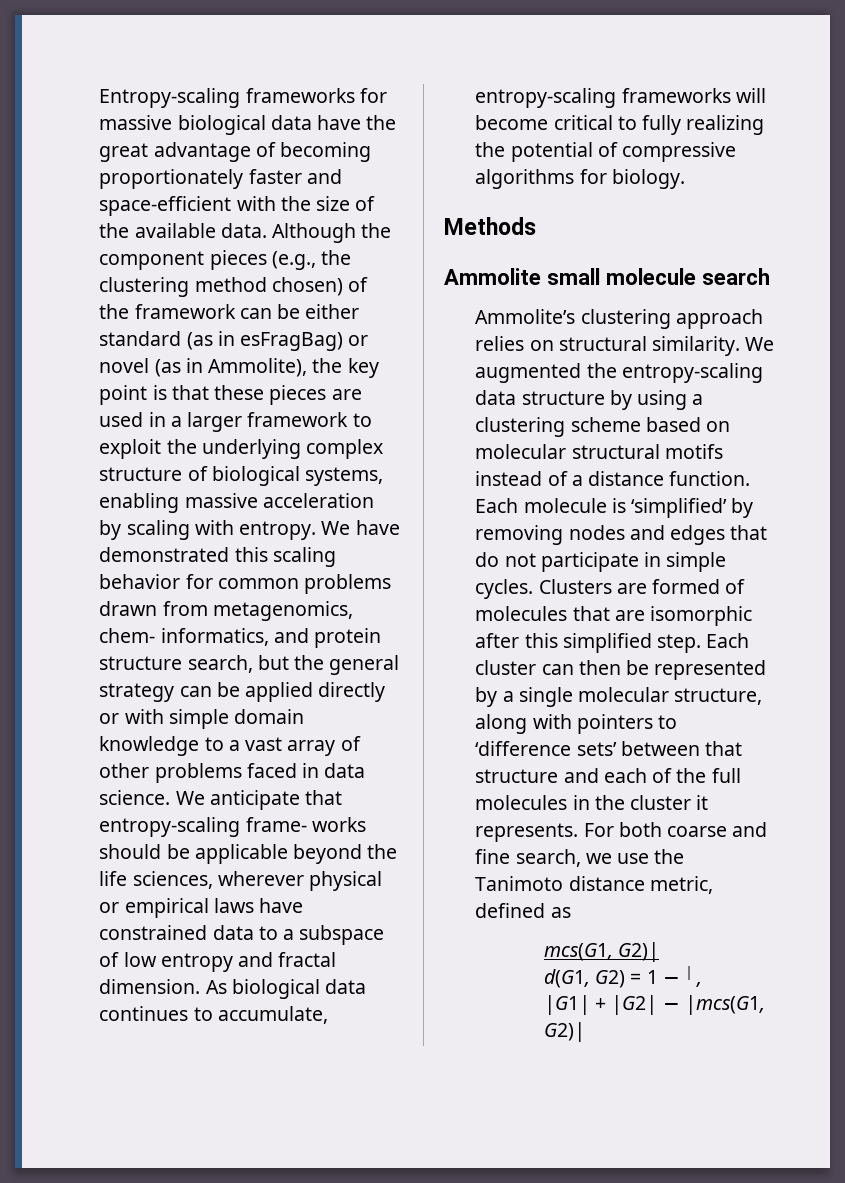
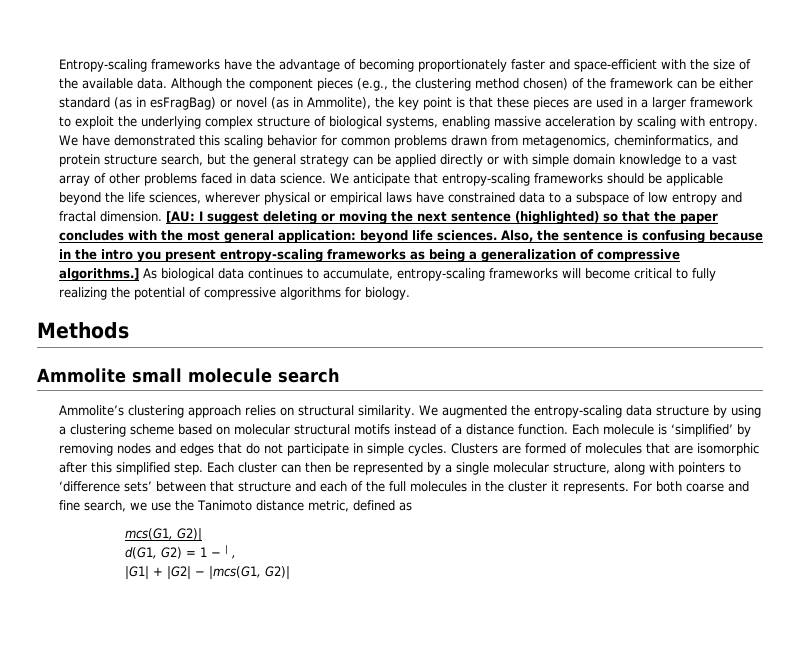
[359,88,387,103] [99,115,312,135] for massive biological data -> (220, 64) none
[99,143,149,162] great -> (275, 64) none
[99,628,269,646] chem- informatics, -> [613,135,713,147] cheminformatics,
[245,817,366,832] frame- works -> [533,173,603,184] frameworks
(201, 986) none -> [165,211,718,224] [58,230,763,243] [58,249,680,262] [58,268,139,281] [AU: I suggest deleting or moving the next sentence (highlighted) so that the paper concludes with the most general application: beyond life sciences. Also, the sentence is confusing because in the intro you present entropy-scaling frameworks as being a generalization of compressive algorithms.]

